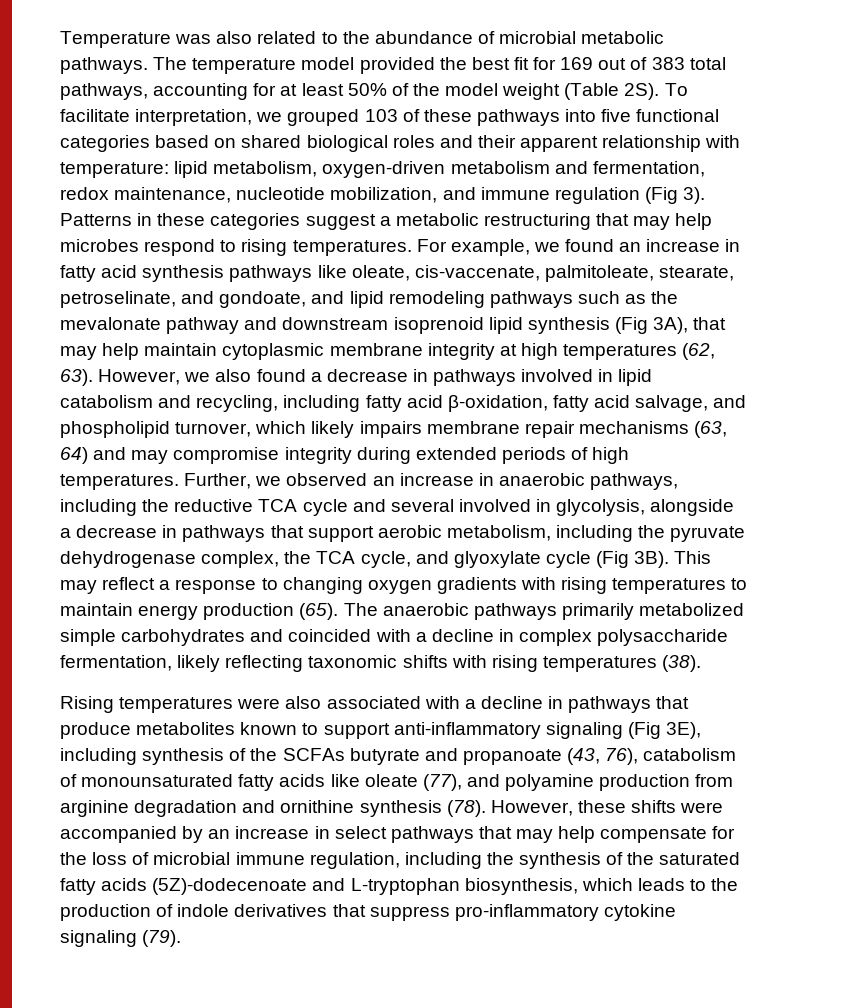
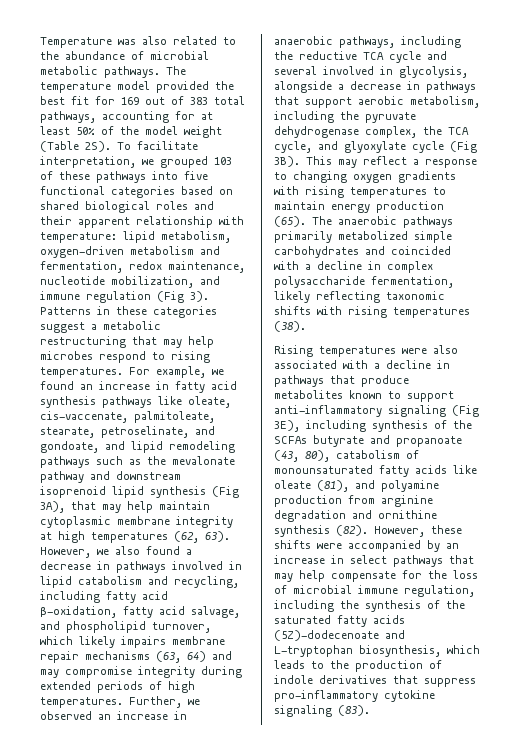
[605,748,639,765] 76), -> [305,450,330,462] 80),
[422,774,462,791] (77), -> [317,480,349,492] (81),
[446,800,486,817] (78). -> [336,525,368,536] (82).
[142,930,182,947] (79). -> [338,705,370,716] (83).

